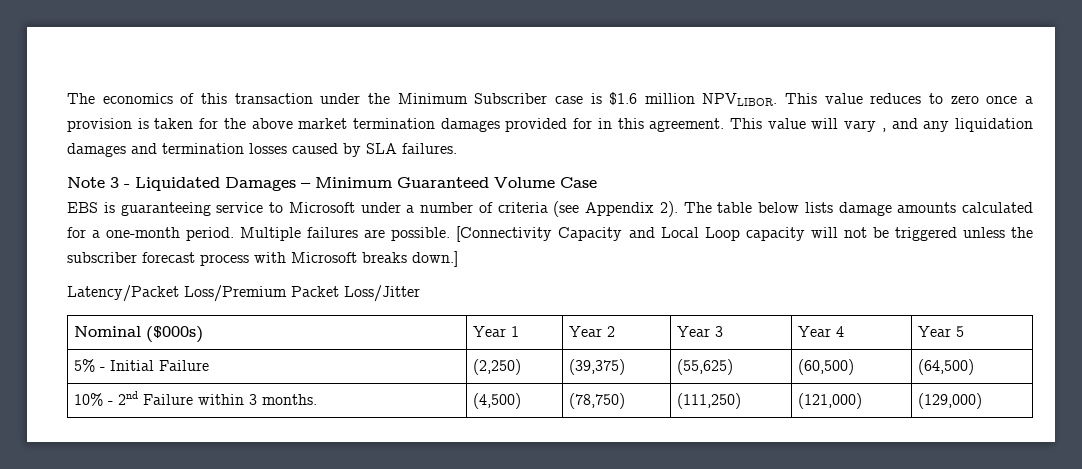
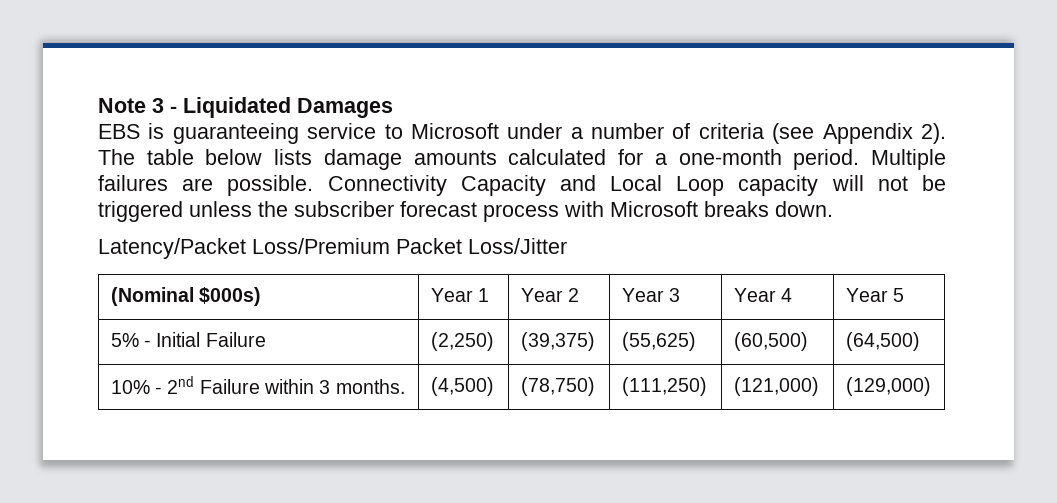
[67,92,1033,106] [67,118,1033,132] [67,143,457,157] The economics of this transaction under the Minimum Subscriber case is $1.6 million NPVLIBOR. This value reduces to zero once a provision is taken for the above market termination damages provided for in this agreement. This value will vary , and any liquidation damages and termination losses caused by SLA failures. // -> (98, 105) none
[301,177,597,188] – Minimum Guaranteed Volume Case -> (393, 108) none
[456,226,553,242] [Connectivity -> [327,175,447,196] Connectivity
[412,251,458,267] down.] -> [775,201,833,217] down.
[73,326,203,343] Nominal ($000s) -> [110,287,262,306] (Nominal $000s)

